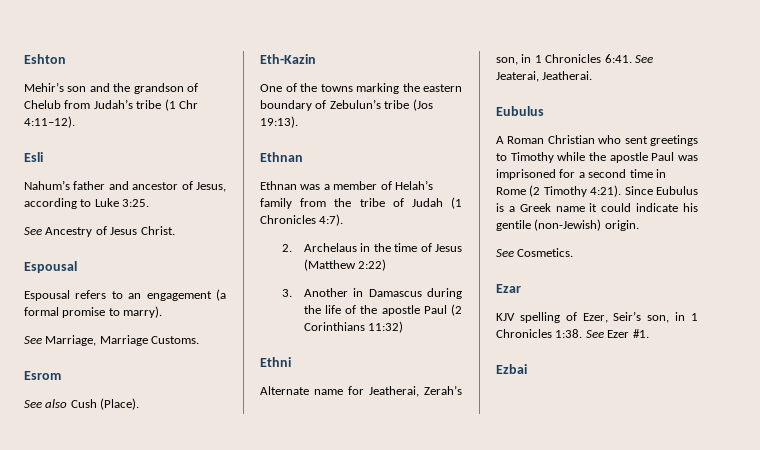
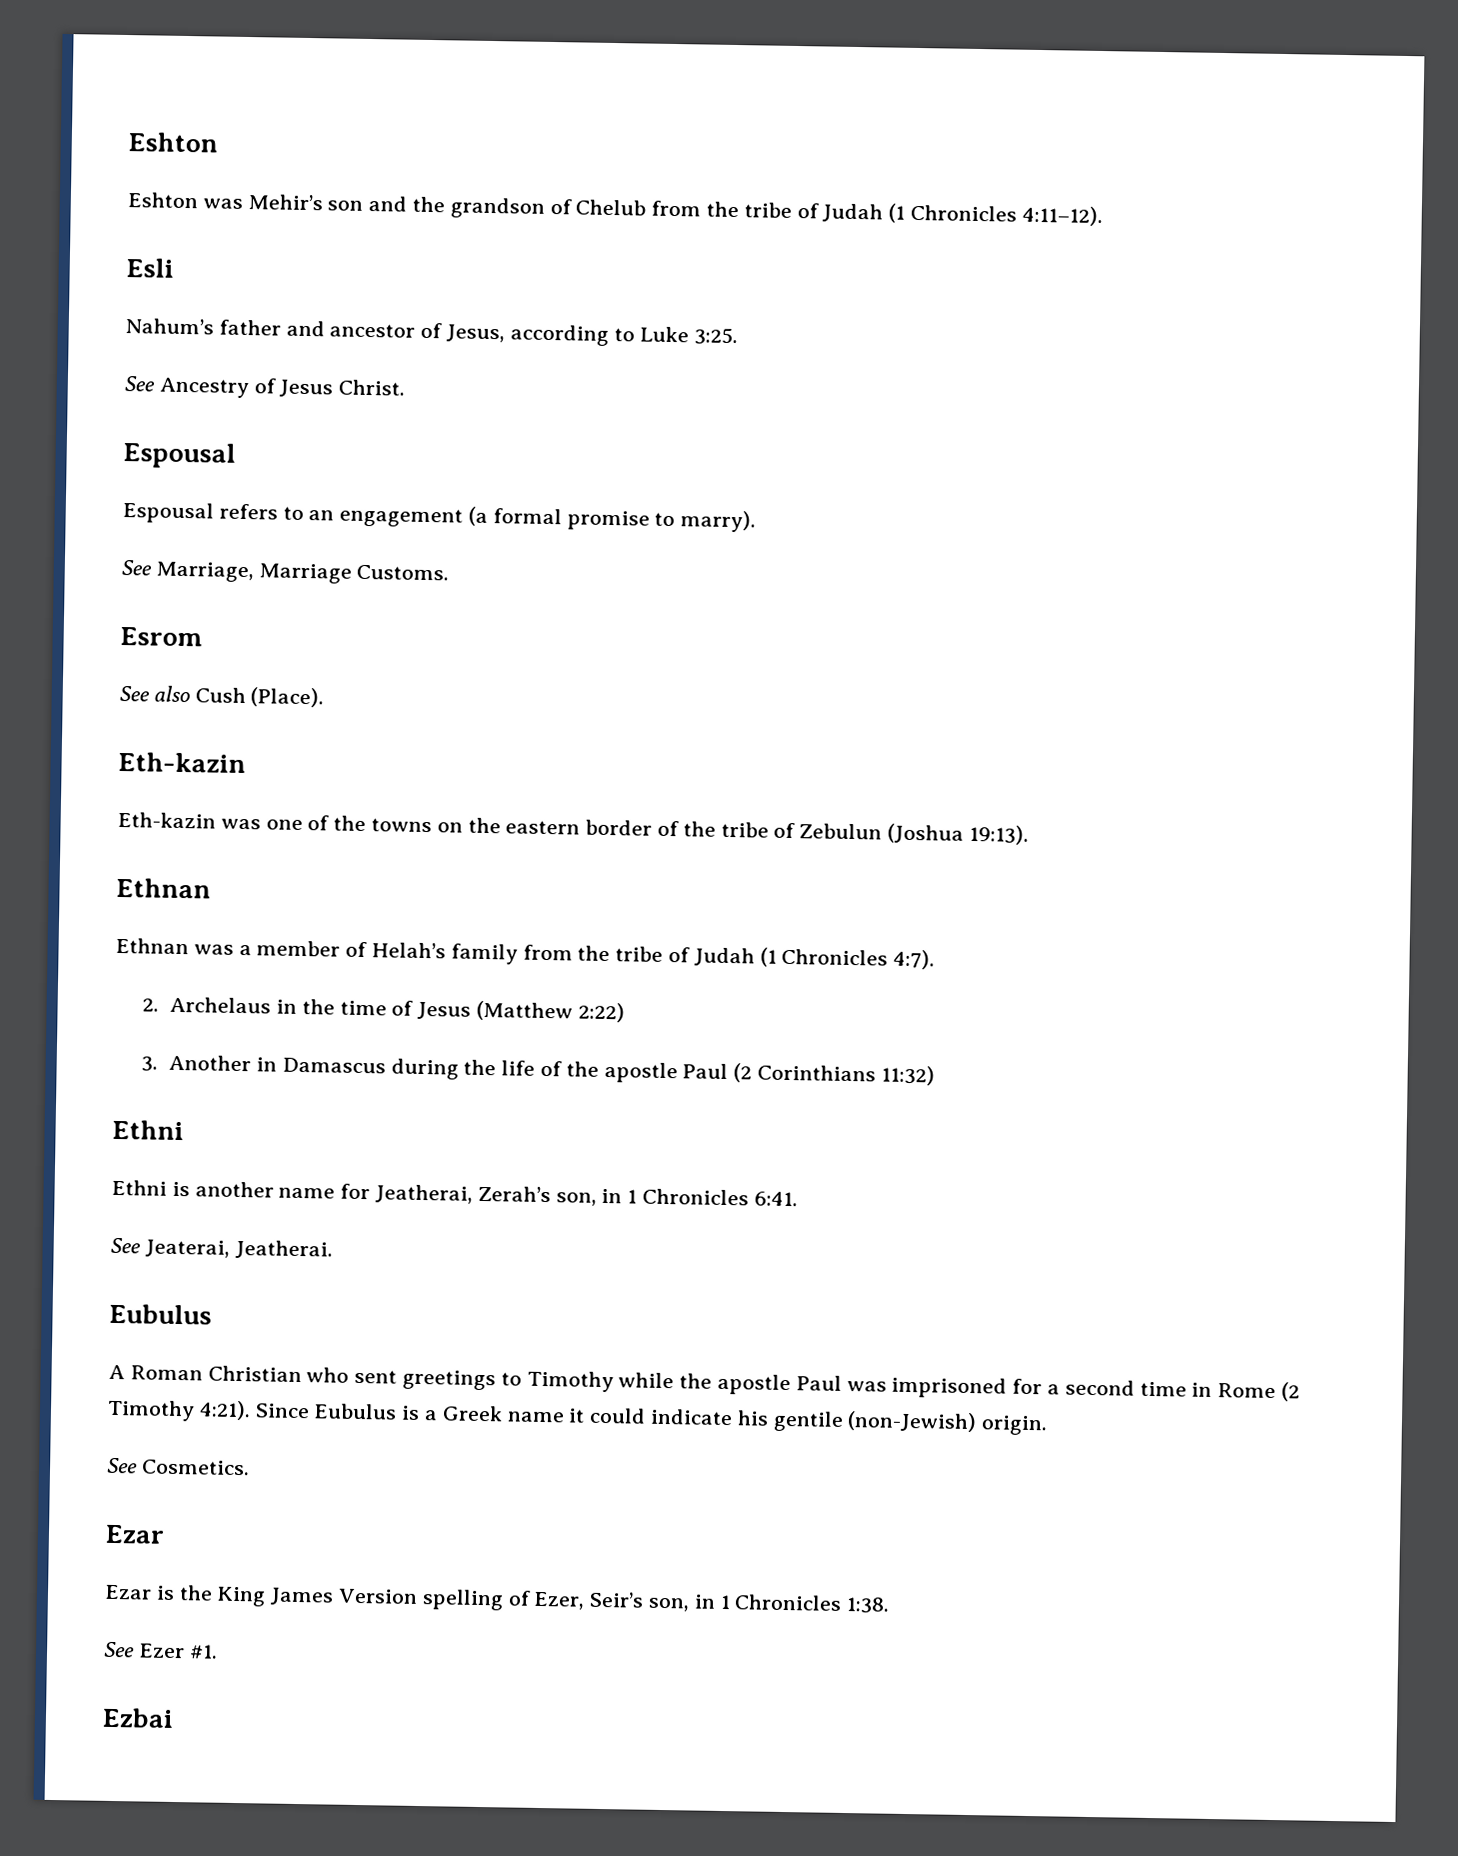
(66, 59) none -> [127,192,243,209] Eshton was
[93,99,198,111] Judah’s tribe (1 Chr -> [706,201,1018,223] the tribe of Judah (1 Chronicles
[260,54,316,64] [260,84,282,92] Eth-Kazin // One -> [118,751,246,774] [117,811,303,830] Eth-kazin // Eth-kazin was one
[356,83,399,94] marking -> [436,822,463,833] on
[260,99,433,111] boundary of Zebulun’s tribe (Jos -> [585,819,965,844] border of the tribe of Zebulun (Joshua
[260,386,309,395] Alternate -> [111,1179,274,1198] Ethni is another
(632, 58) none -> (798, 1199) //
[496,313,515,321] KJV -> [104,1584,419,1607] Ezar is the King James Version
(583, 333) none -> (891, 1605) //

